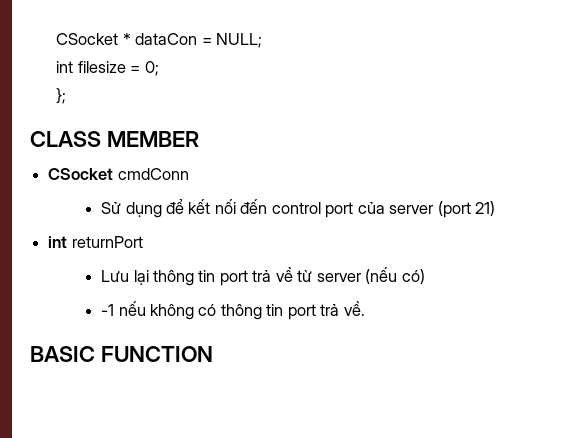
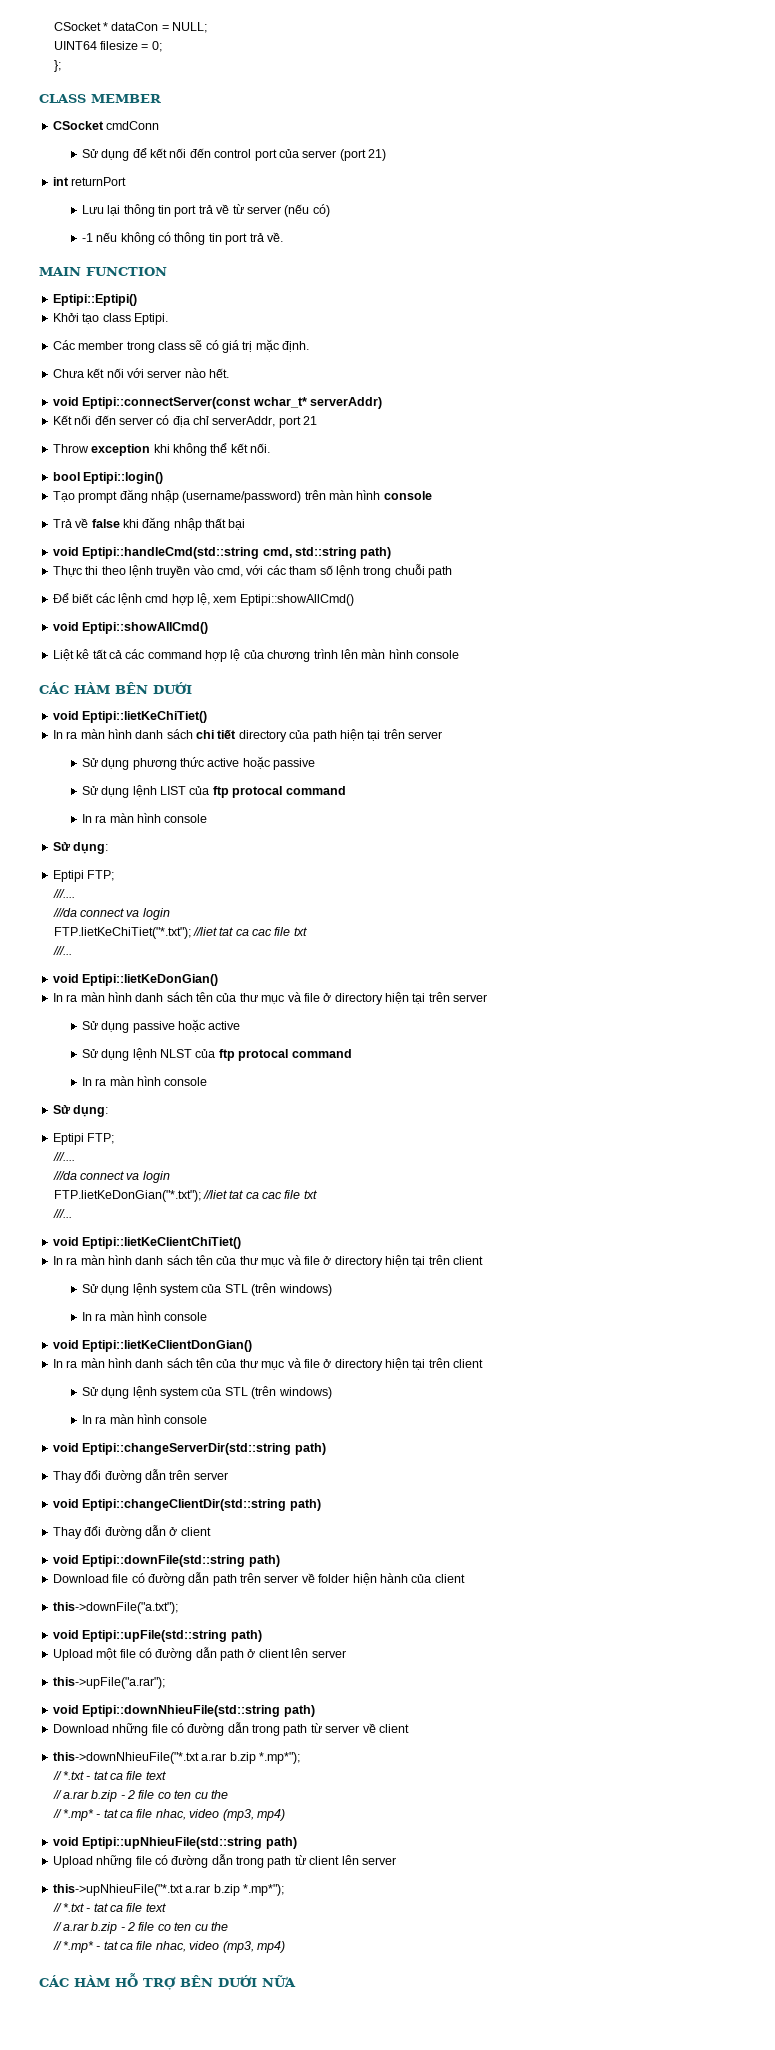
[56,61,74,73] int -> [53,41,97,50] UINT64
[30,346,95,362] BASIC -> [39,267,81,276] MAIN
(213, 354) none -> [52,294,137,306] [52,313,168,325] [52,339,310,353] [52,368,229,378] [52,397,382,409] [52,415,318,428] [52,443,270,456] [52,472,164,484] [52,489,432,503] [52,517,246,531] [52,547,392,559] [52,564,452,578] [52,593,354,606] [52,622,209,634] [52,649,459,662] [39,682,192,694] [52,711,208,723] [52,729,442,742] [81,756,316,770] [81,785,346,798] [81,813,208,823] [52,842,109,854] [52,870,115,882] [52,889,75,898] [52,908,170,920] [53,927,307,939] [52,946,72,955] [52,974,219,986] [52,992,488,1005] [81,1019,241,1033] [81,1048,352,1061] [81,1076,208,1086] [52,1105,109,1117] [52,1133,115,1145] [52,1152,75,1161] [52,1171,170,1183] [53,1190,317,1202] [52,1209,72,1218] [52,1237,242,1249] [52,1255,484,1268] [81,1283,332,1296] [81,1311,208,1321] [52,1340,253,1352] [52,1358,484,1371] [81,1386,332,1399] [81,1414,208,1424] [52,1443,326,1455] [52,1469,228,1483] [52,1499,321,1511] [52,1525,211,1539] [52,1555,280,1567] [52,1572,465,1586] [52,1602,178,1614] [52,1630,262,1642] [52,1647,346,1661] [52,1677,165,1689] [52,1705,315,1717] [52,1722,409,1736] [52,1752,300,1764] [52,1771,166,1780] [52,1790,228,1802] [52,1809,285,1821] [52,1837,297,1849] [52,1854,396,1868] [52,1884,284,1896] [52,1903,166,1912] [52,1922,228,1934] [52,1941,285,1953] [39,1973,296,1990] // Eptipi::Eptipi() // Khởi tạo class Eptipi. // Các member trong class sẽ có giá trị mặc định. // Chưa kết nối với server nào hết. // void Eptipi::connectServer(const wchar_t* serverAddr) // Kết nối đến server có địa chỉ serverAddr, port 21 // Throw exception khi không thể kết nối. // bool Eptipi::login() // Tạo prompt đăng nhập (username/password) trên màn hình console // Trả về false khi đăng nhập thất bại // void Eptipi::handleCmd(std::string cmd, std::string path) // Thực thi theo lệnh truyền vào cmd, với các tham số lệnh trong chuỗi path // Để biết các lệnh cmd hợp lệ, xem Eptipi::showAllCmd() // void Eptipi::showAllCmd() // Liệt kê tất cả các command hợp lệ của chương trình lên màn hình console // CÁC HÀM BÊN DƯỚI // void Eptipi::lietKeChiTiet() // In ra màn hình danh sách chi tiết directory của path hiện tại trên server // Sử dụng phương thức active hoặc passive // Sử dụng lệnh LIST của ftp protocal command // In ra màn hình console // Sử dụng: // Eptipi FTP; // ///.... // ///da connect va login // FTP.lietKeChiTiet("*.txt"); //liet tat ca cac file txt // ///... // void Eptipi::lietKeDonGian() // In ra màn hình danh sách tên của thư mục và file ở directory hiện tại trên server // Sử dụng passive hoặc active // Sử dụng lệnh NLST của ftp protocal command // In ra màn hình console // Sử dụng: // Eptipi FTP; // ///.... // ///da connect va login // FTP.lietKeDonGian("*.txt"); //liet tat ca cac file txt // ///... // void Eptipi::lietKeClientChiTiet() // In ra màn hình danh sách tên của thư mục và file ở directory hiện tại trên client // Sử dụng lệnh system của STL (trên windows) // In ra màn hình console // void Eptipi::lietKeClientDonGian() // In ra màn hình danh sách tên của thư mục và file ở directory hiện tại trên client // Sử dụng lệnh system của STL (trên windows) // In ra màn hình console // void Eptipi::changeServerDir(std::string path) // Thay đổi đường dẫn trên server // void Eptipi::changeClientDir(std::string path) // Thay đổi đường dẫn ở client // void Eptipi::downFile(std::string path) // Download file có đường dẫn path trên server về folder hiện hành của client // this->downFile("a.txt"); // void Eptipi::upFile(std::string path) // Upload một file có đường dẫn path ở client lên server // this->upFile("a.rar"); // void Eptipi::downNhieuFile(std::string path) // Download những file có đường dẫn trong path từ server về client // this->downNhieuFile("*.txt a.rar b.zip *.mp*"); // // *.txt - tat ca file text // // a.rar b.zip - 2 file co ten cu the // // *.mp* - tat ca file nhac, video (mp3, mp4) // void Eptipi::upNhieuFile(std::string path) // Upload những file có đường dẫn trong path từ client lên server // this->upNhieuFile("*.txt a.rar b.zip *.mp*"); // // *.txt - tat ca file text // // a.rar b.zip - 2 file co ten cu the // // *.mp* - tat ca file nhac, video (mp3, mp4) // CÁC HÀM HỖ TRỢ BÊN DƯỚI NỮA

